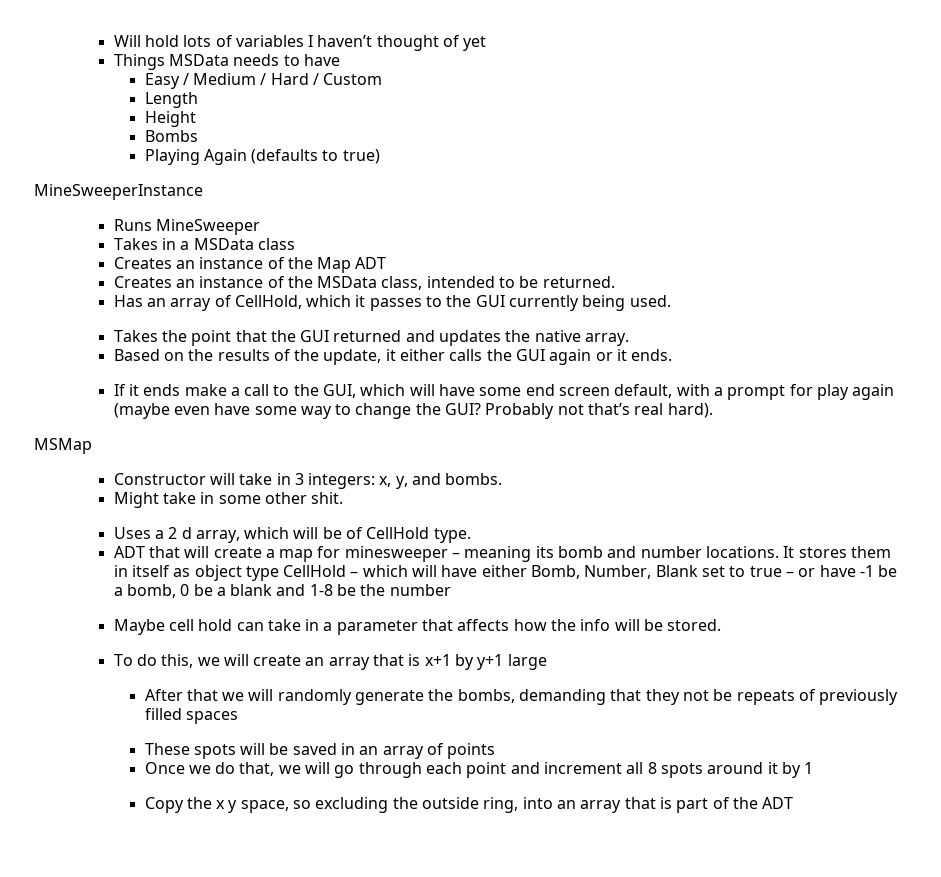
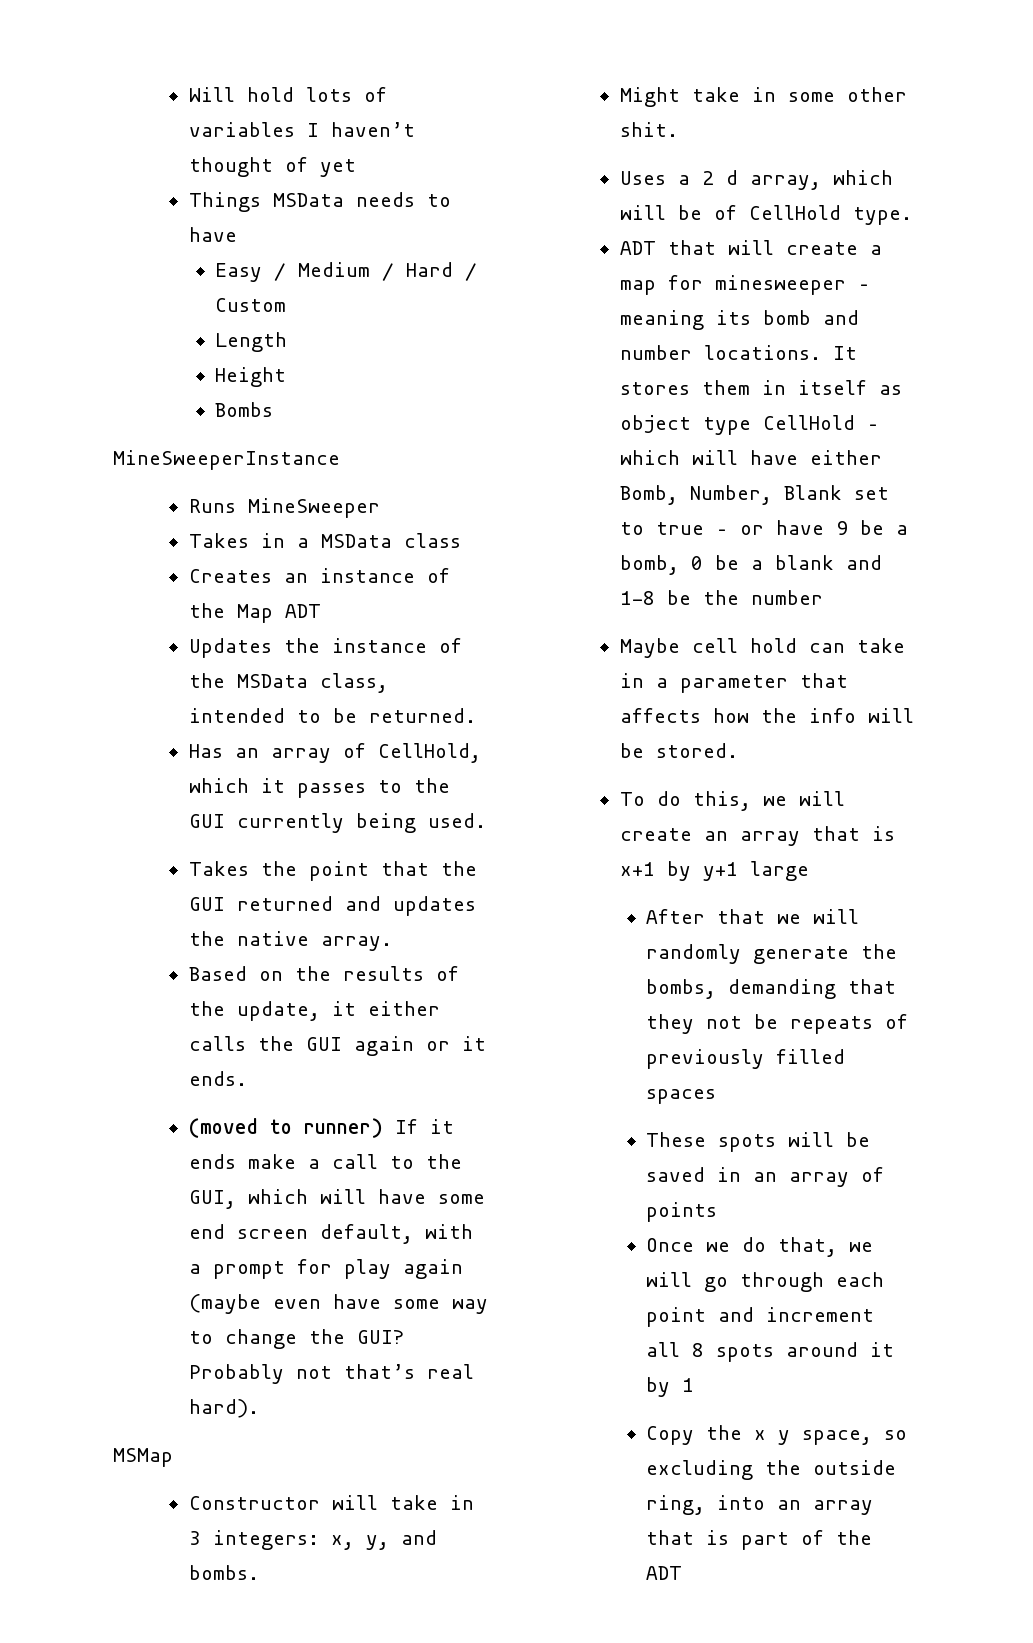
[144,149,380,165] // Playing Again (defaults to true) -> (274, 409) none
[113,276,195,288] Creates an -> [188,638,320,658] Updates the
(673, 355) none -> [188,1118,383,1138] (moved to runner)
[859,565,874,577] -1 -> [835,521,848,535] 9

